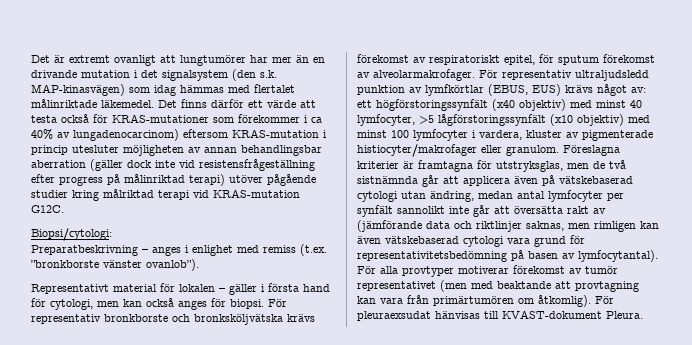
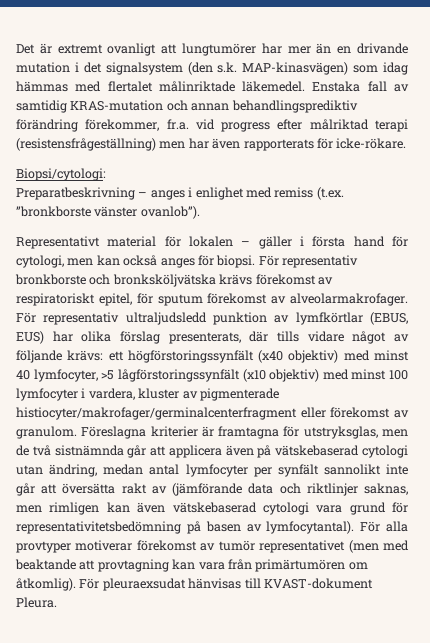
[158,99,316,108] [31,114,322,123] [31,129,327,141] [31,145,322,156] [31,159,315,171] [31,174,316,186] [31,189,300,201] [31,205,64,213] Det finns därför ett värde att testa också för KRAS-mutationer som förekommer i ca 40% av lungadenocarcinom) eftersom KRAS-mutation i princip utesluter möjligheten av annan behandlingsbar aberration (gäller dock inte vid resistensfrågeställning efter progress på målinriktad terapi) utöver pågående studier kring målriktad terapi vid KRAS-mutation G12C. -> [312,81,409,92] [16,100,358,113] [16,119,408,132] [16,138,407,151] Enstaka fall av samtidig KRAS-mutation och annan behandlingsprediktiv förändring förekommer, fr.a. vid progress efter målriktad terapi (resistensfrågeställning) men har även rapporterats för icke-rökare.
[565,84,646,96] krävs något av: -> [52,331,410,344] [16,350,104,363] har olika förslag presenterats, där tills vidare något av följande krävs:
[357,144,502,157] histiocyter/makrofager eller -> [16,407,410,420] histiocyter/makrofager/germinalcenterfragment eller förekomst av

